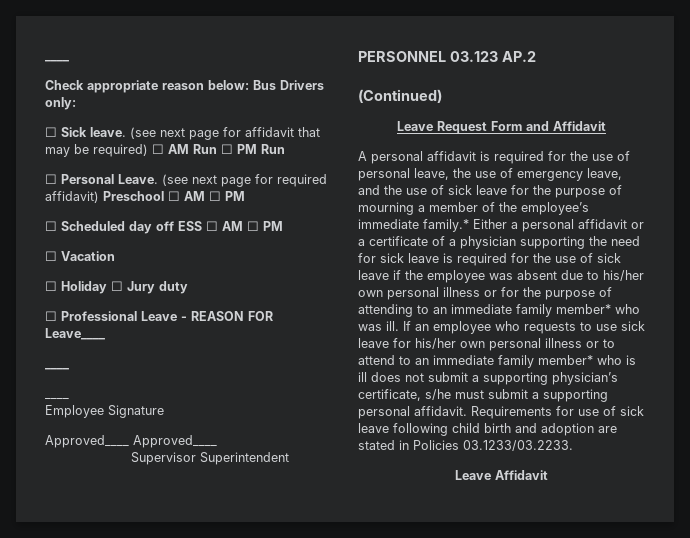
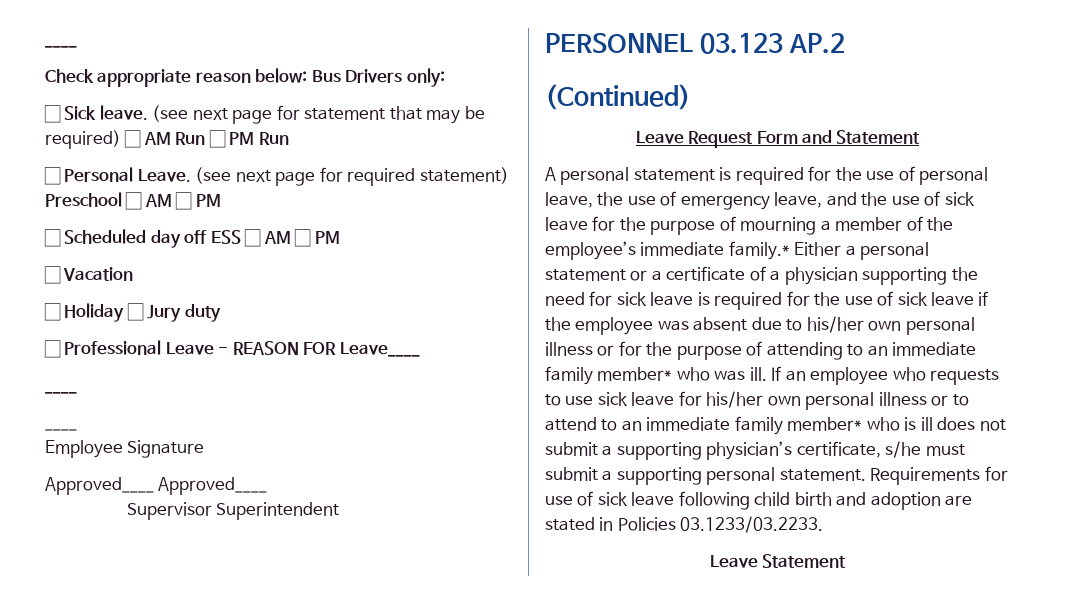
[245,127,294,137] affidavit -> [304,108,386,120] statement
[45,191,99,203] affidavit) -> [419,167,509,184] statement)
[553,121,606,131] Affidavit -> [836,130,921,144] Statement
[427,151,476,161] affidavit -> [633,169,715,181] statement
[578,219,627,229] affidavit -> [545,269,626,281] statement
[414,406,467,416] affidavit. -> [779,469,866,481] statement.
[495,470,548,480] Affidavit -> [762,554,847,568] Statement

